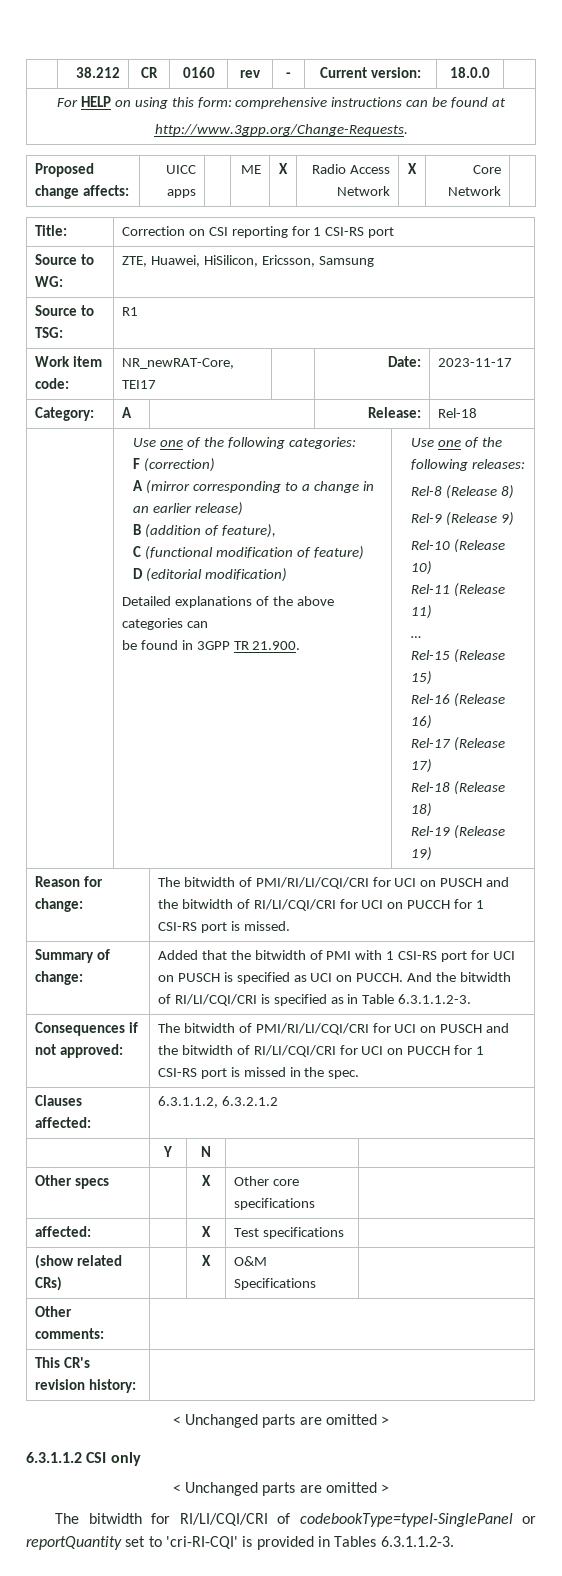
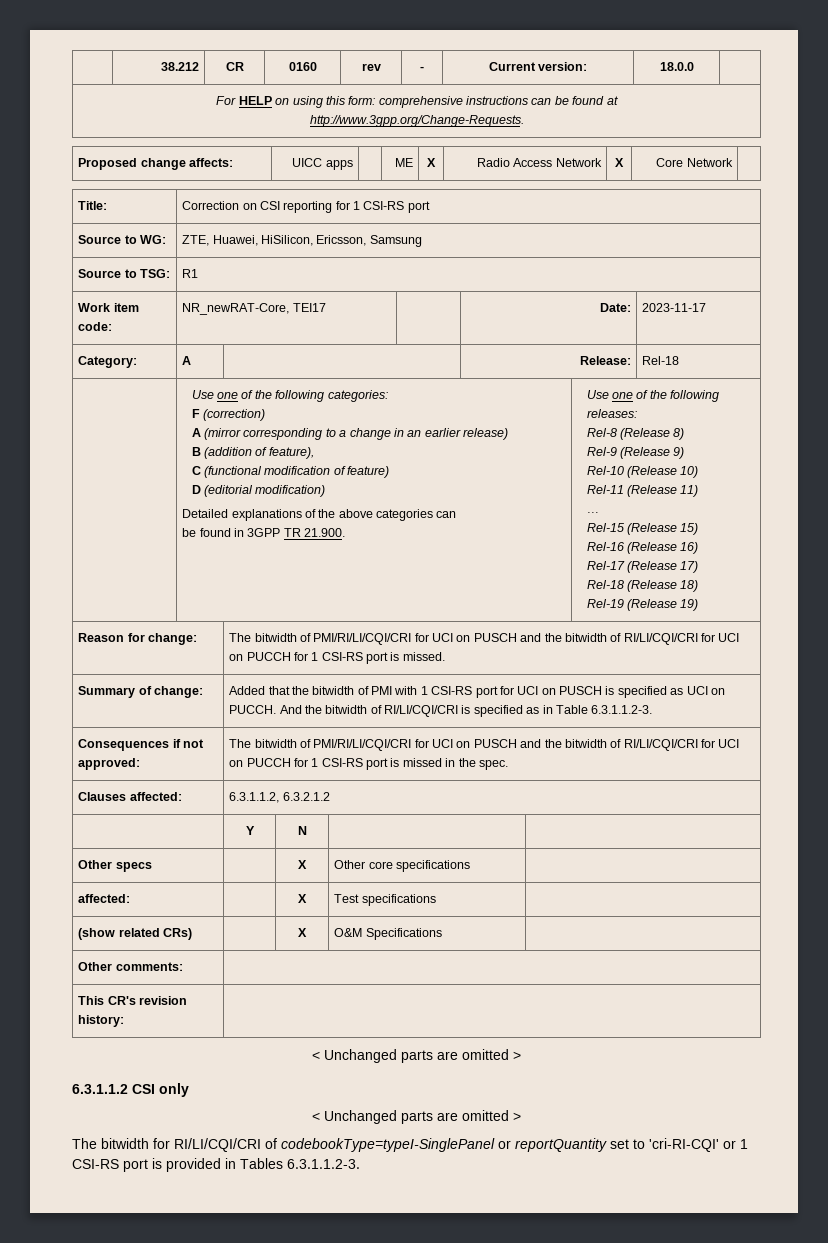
(238, 1542) none -> [723,1139,748,1149] [72,1159,148,1172] or 1 CSI-RS port

